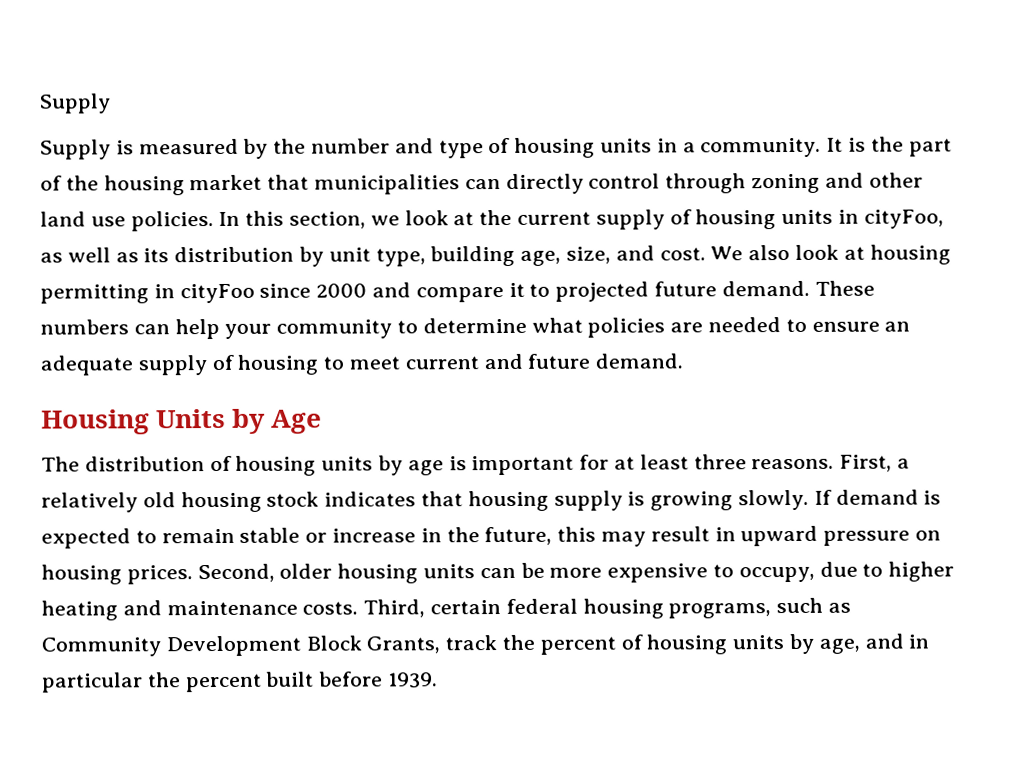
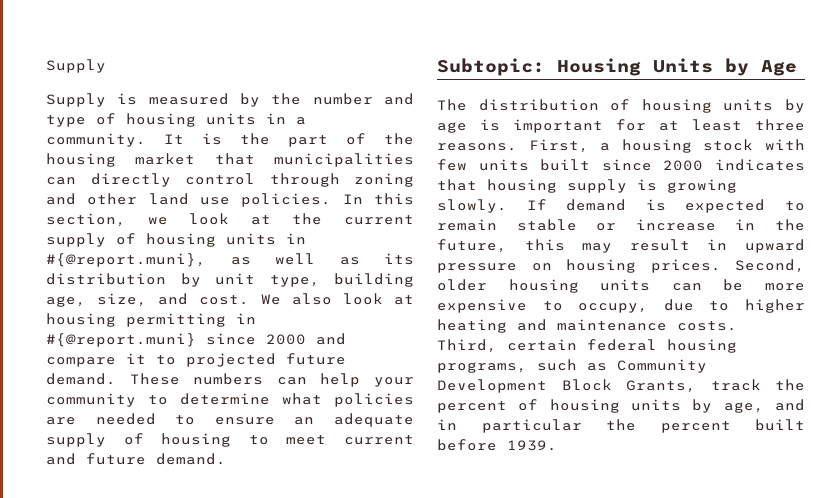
[863,209,944,229] cityFoo, -> [46,253,206,267] #{@report.muni},
[179,283,255,304] cityFoo -> [46,333,196,347] #{@report.muni}
(684, 361) none -> [437,58,545,76] Subtopic:
[41,491,320,513] relatively old housing stock -> [621,139,805,153] [437,159,704,171] housing stock with few units built since 2000

